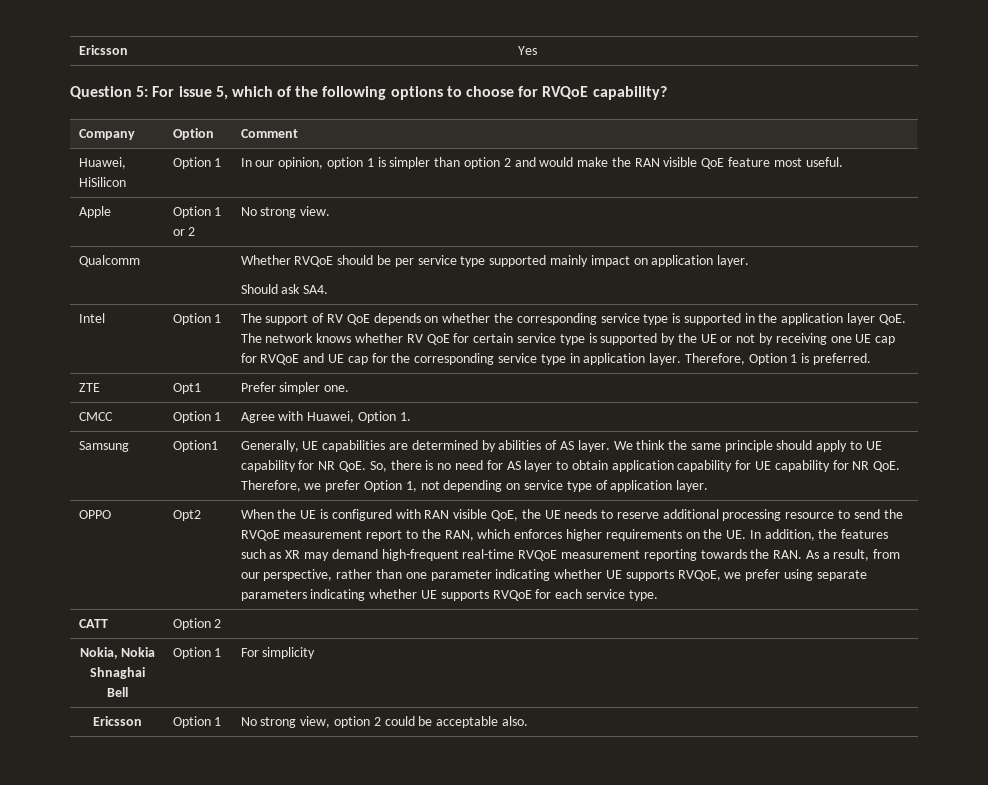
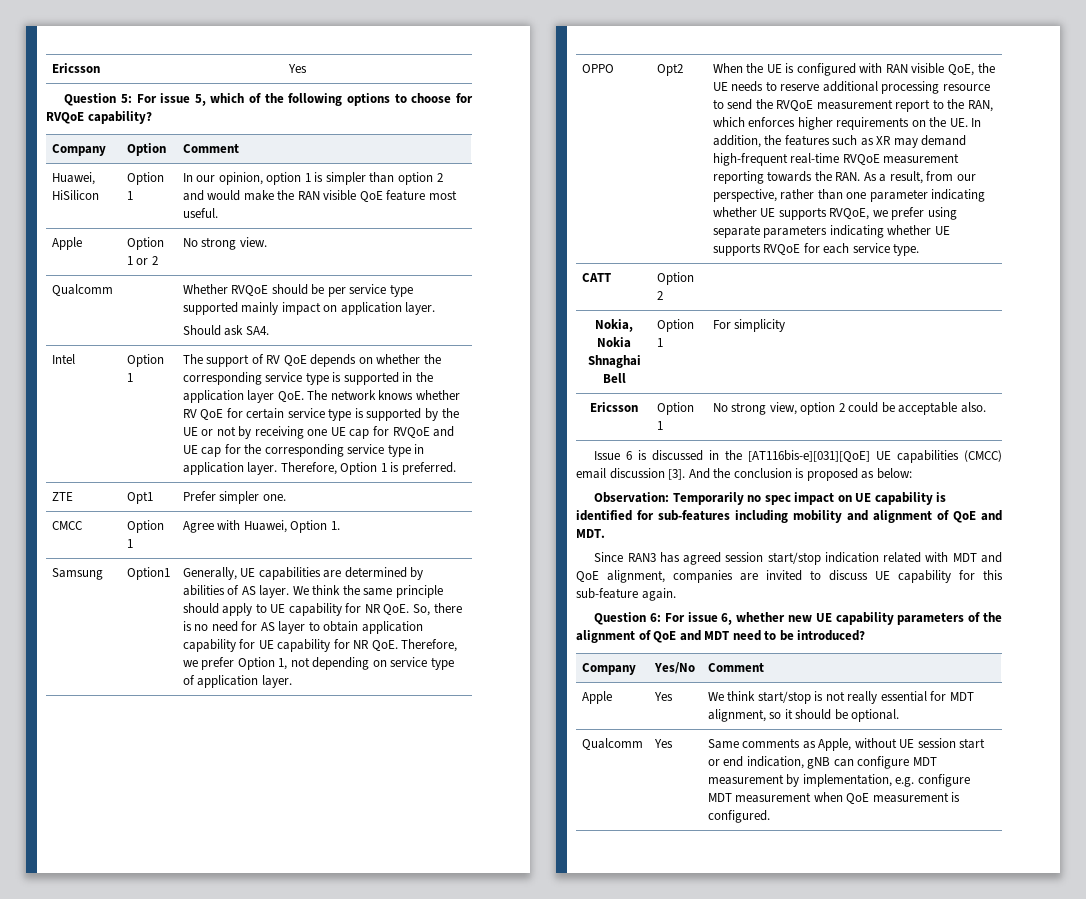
(528, 721) none -> [594,450,1002,463] [576,468,912,481] [594,492,947,505] [576,510,1002,523] [576,529,605,538] [594,552,1002,565] [576,570,1003,583] [576,588,676,601] [594,612,1002,625] [576,630,866,643] [581,663,636,675] [653,662,695,674] [707,663,764,672] [581,691,612,704] [653,692,673,701] [707,691,974,704] [707,709,900,722] [581,738,643,750] [653,739,673,748] [707,738,986,751] [707,756,937,769] [707,774,970,787] [707,792,961,804] [707,810,770,823] // Issue 6 is discussed in the [AT116bis-e][031][QoE] UE capabilities (CMCC) email discussion [3]. And the conclusion is proposed as below: // Observation: Temporarily no spec impact on UE capability is identified for sub-features including mobility and alignment of QoE and MDT. // Since RAN3 has agreed session start/stop indication related with MDT and QoE alignment, companies are invited to discuss UE capability for this sub-feature again. // Question 6: For issue 6, whether new UE capability parameters of the alignment of QoE and MDT need to be introduced? // Company | Yes/No | Comment // Apple | Yes | We think start/stop is not really essential for MDT alignment, so it should be optional. // Qualcomm | Yes | Same comments as Apple, without UE session start or end indication, gNB can configure MDT measurement by implementation, e.g. configure MDT measurement when QoE measurement is configured.

